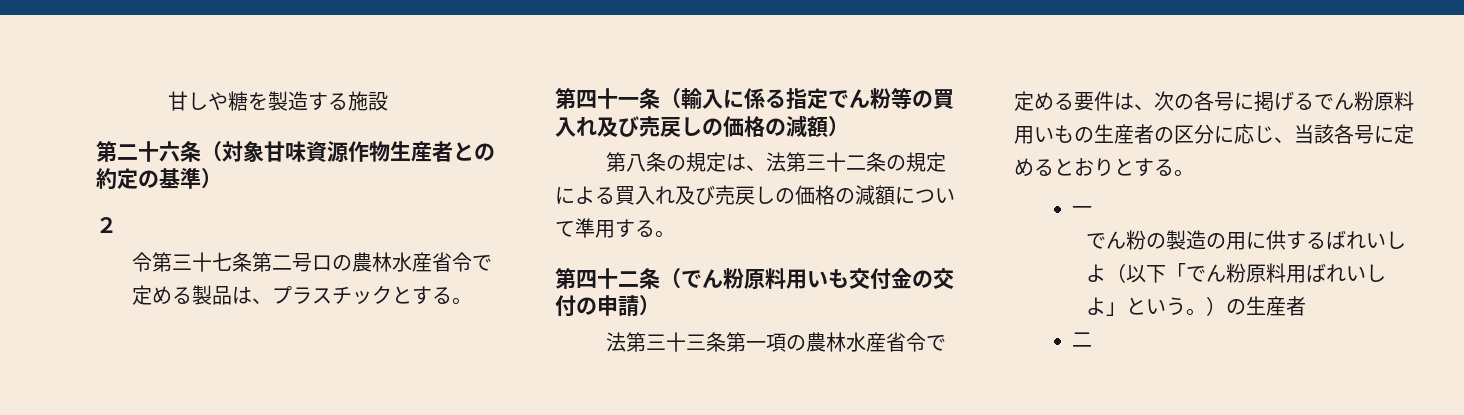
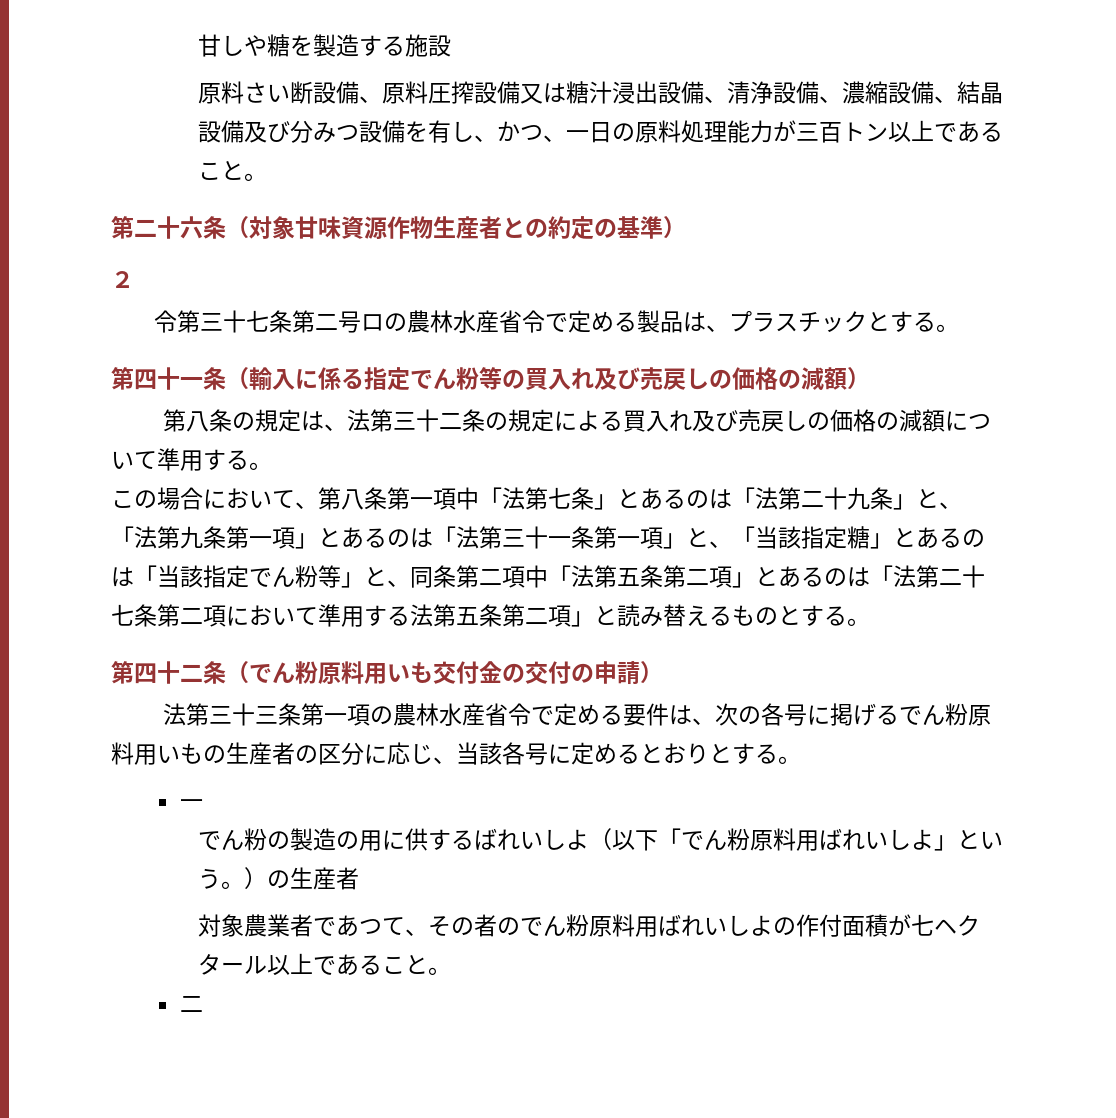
(389, 101) none -> [197,81,1003,104] [197,120,1003,143] [197,160,267,181] // 原料さい断設備、原料圧搾設備又は糖汁浸出設備、清浄設備、濃縮設備、結晶設備及び分みつ設備を有し、かつ、一日の原料処理能力が三百トン以上であること。
(675, 234) none -> [111,487,962,510] [111,526,985,549] [111,565,985,588] [111,604,870,627] // この場合において、第八条第一項中「法第七条」とあるのは「法第二十九条」と、「法第九条第一項」とあるのは「法第三十一条第一項」と、「当該指定糖」とあるのは「当該指定でん粉等」と、同条第二項中「法第五条第二項」とあるのは「法第二十七条第二項において準用する法第五条第二項」と読み替えるものとする。
(1307, 306) none -> [197,914,980,937] [197,953,451,976] // 対象農業者であつて、その者のでん粉原料用ばれいしよの作付面積が七ヘクタール以上であること。

